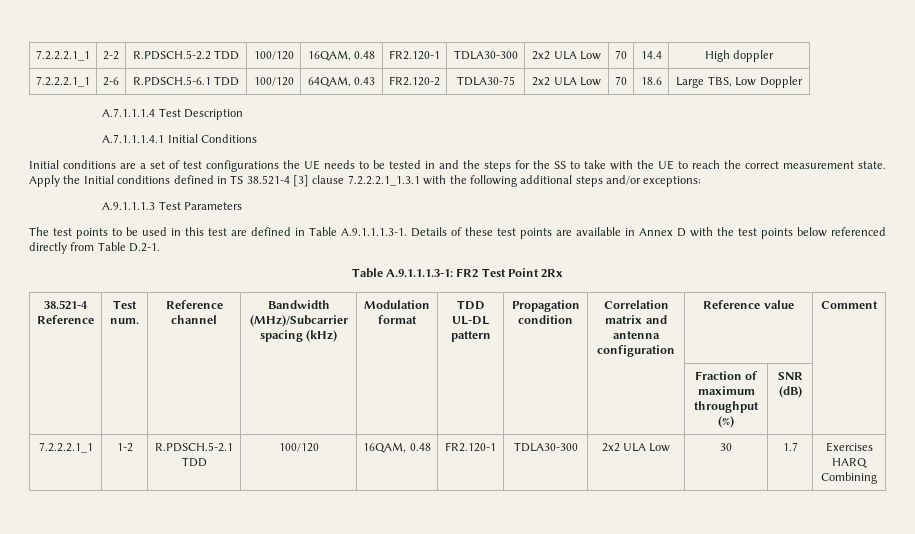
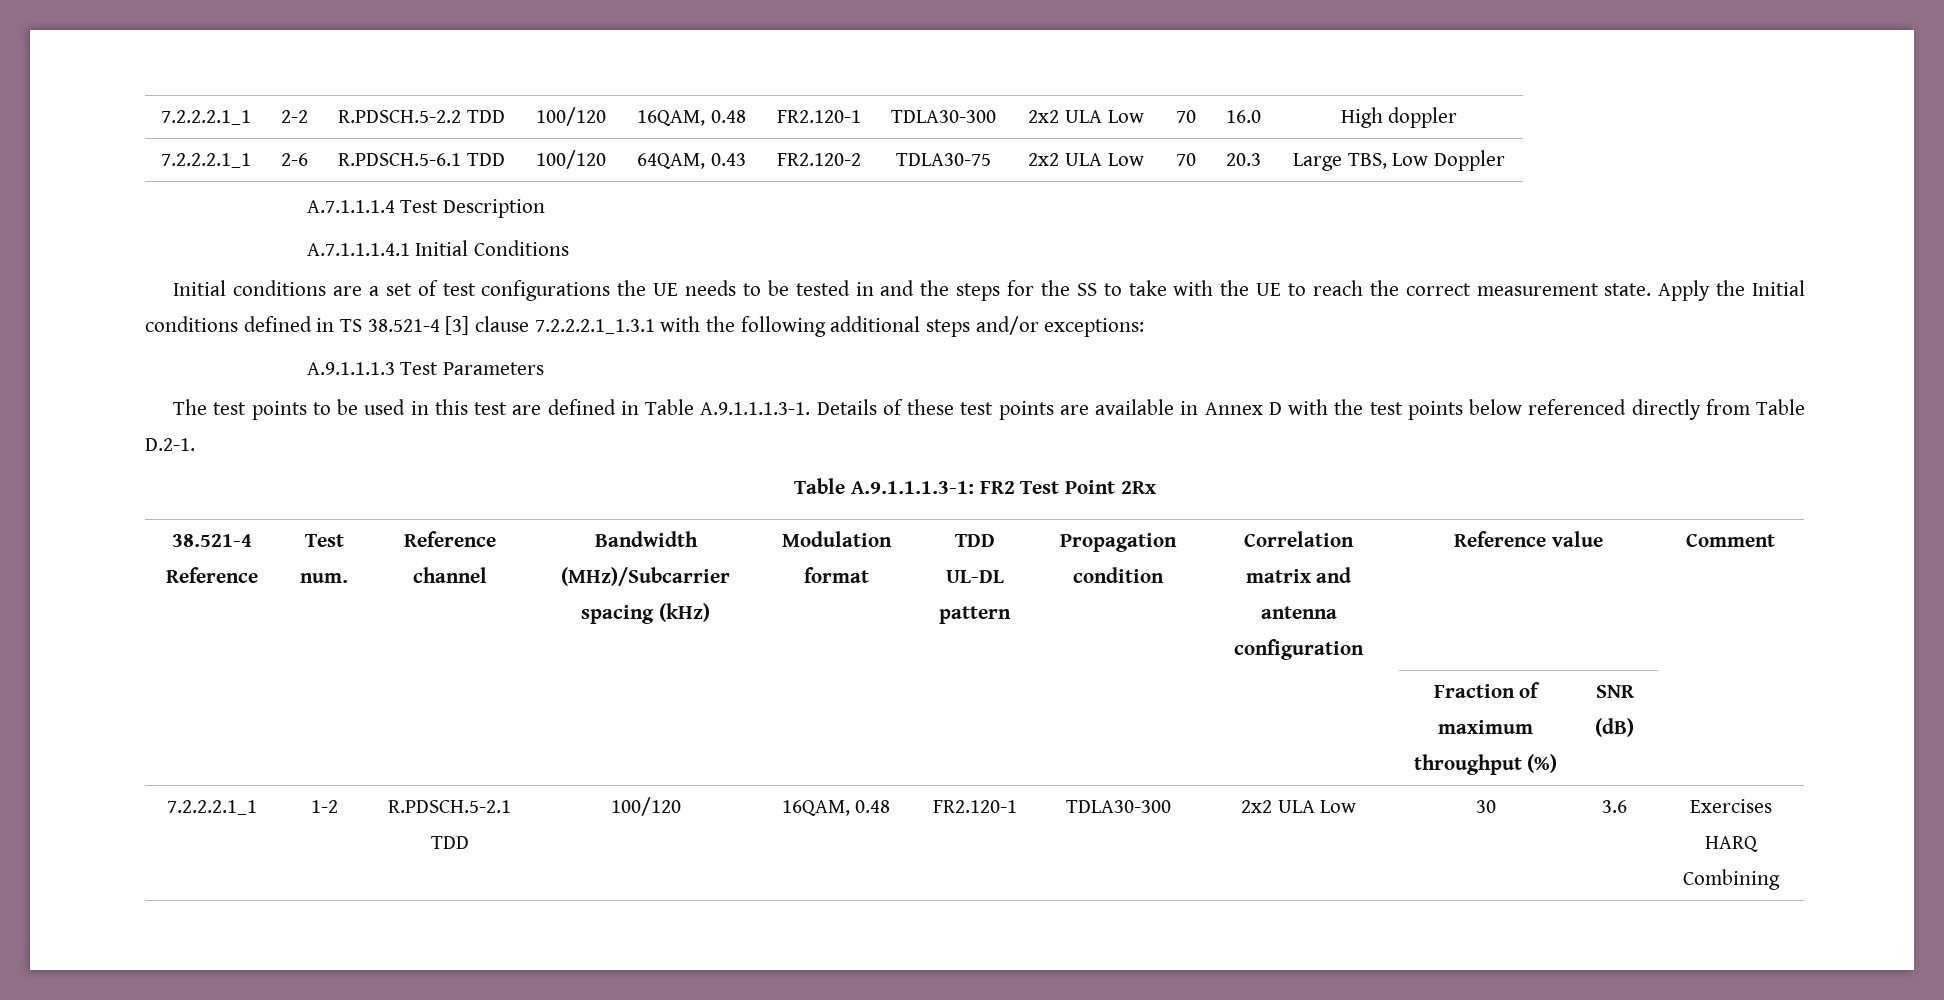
[640,51,662,59] 14.4 -> [1225,110,1261,123] 16.0
[640,77,662,85] 18.6 -> [1225,153,1261,166] 20.3
[782,442,798,451] 1.7 -> [1602,800,1627,813] 3.6

